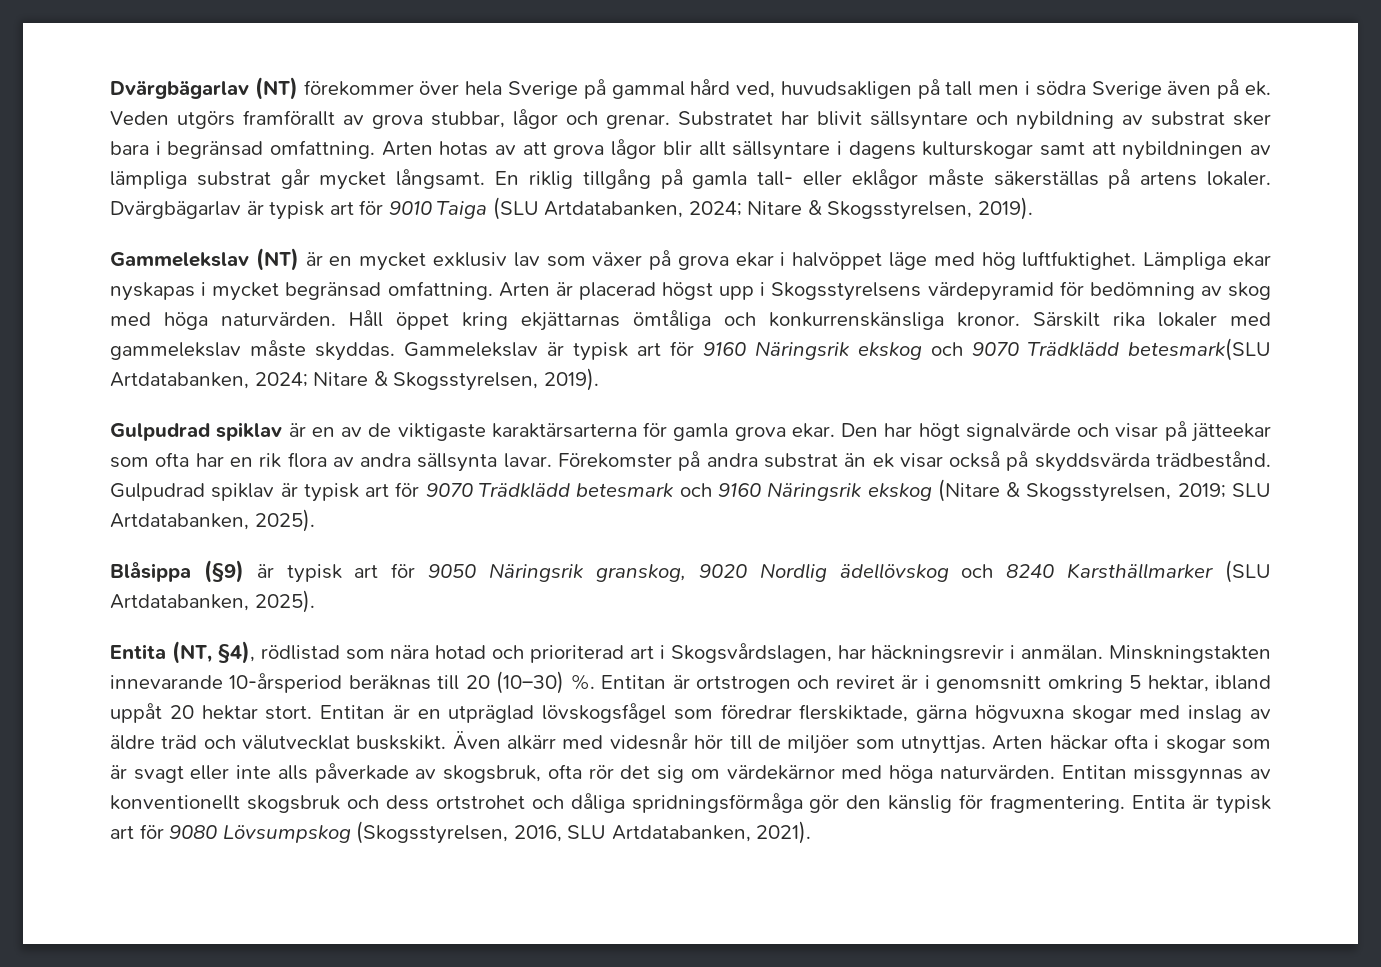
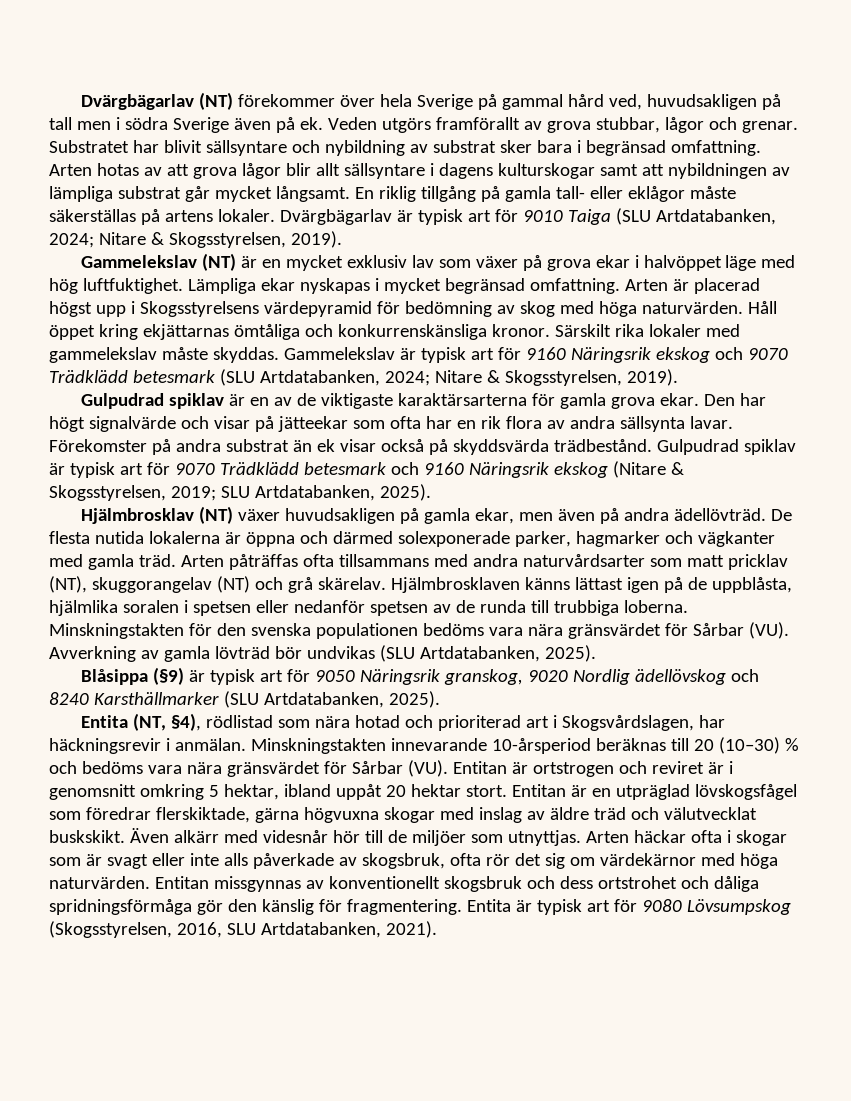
[1128,338,1271,361] betesmark(SLU -> [132,369,255,386] betesmark (SLU
(315, 520) none -> [80,506,792,524] [49,531,775,547] [49,554,788,570] [49,576,792,593] [49,600,688,616] [49,622,789,639] [49,645,596,662] // Hjälmbrosklav (NT) växer huvudsakligen på gamla ekar, men även på andra ädellövträd. De flesta nutida lokalerna är öppna och därmed solexponerade parker, hagmarker och vägkanter med gamla träd. Arten påträffas ofta tillsammans med andra naturvårdsarter som matt pricklav (NT), skuggorangelav (NT) och grå skärelav. Hjälmbrosklaven känns lättast igen på de uppblåsta, hjälmlika soralen i spetsen eller nedanför spetsen av de runda till trubbiga loberna. Minskningstakten för den svenska populationen bedöms vara nära gränsvärdet för Sårbar (VU). Avverkning av gamla lövträd bör undvikas (SLU Artdatabanken, 2025).
[570,674,595,690] %. -> [784,738,799,751] [49,760,448,777] % och bedöms vara nära gränsvärdet för Sårbar (VU).

